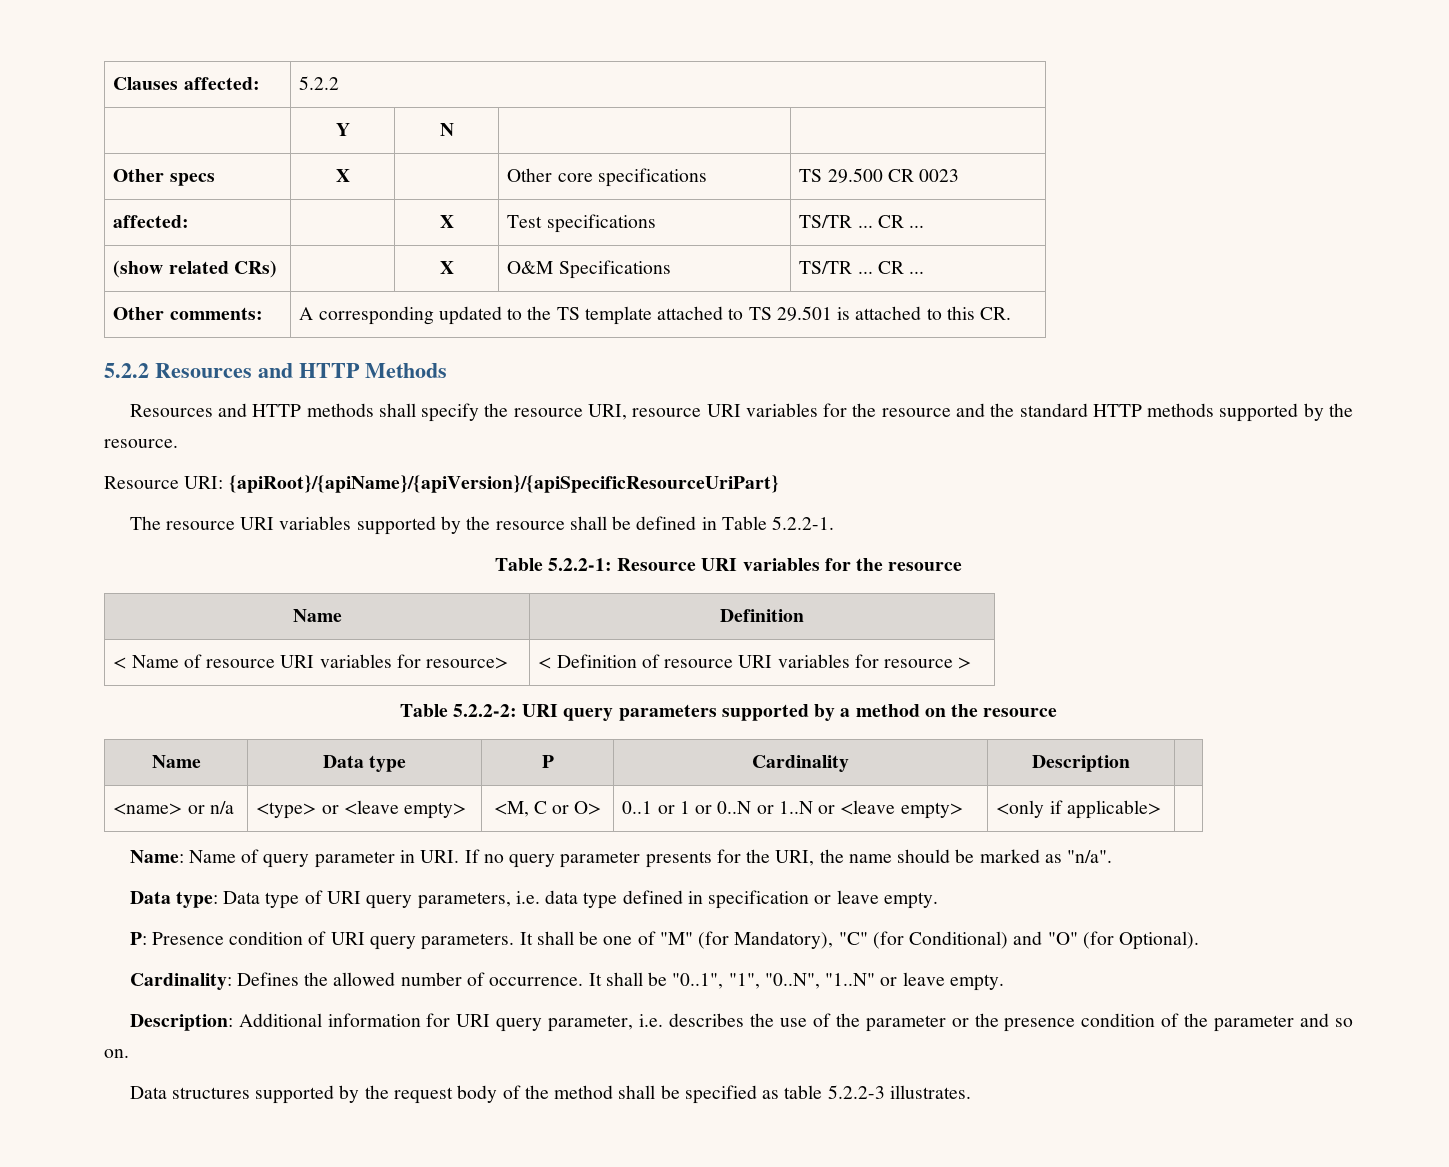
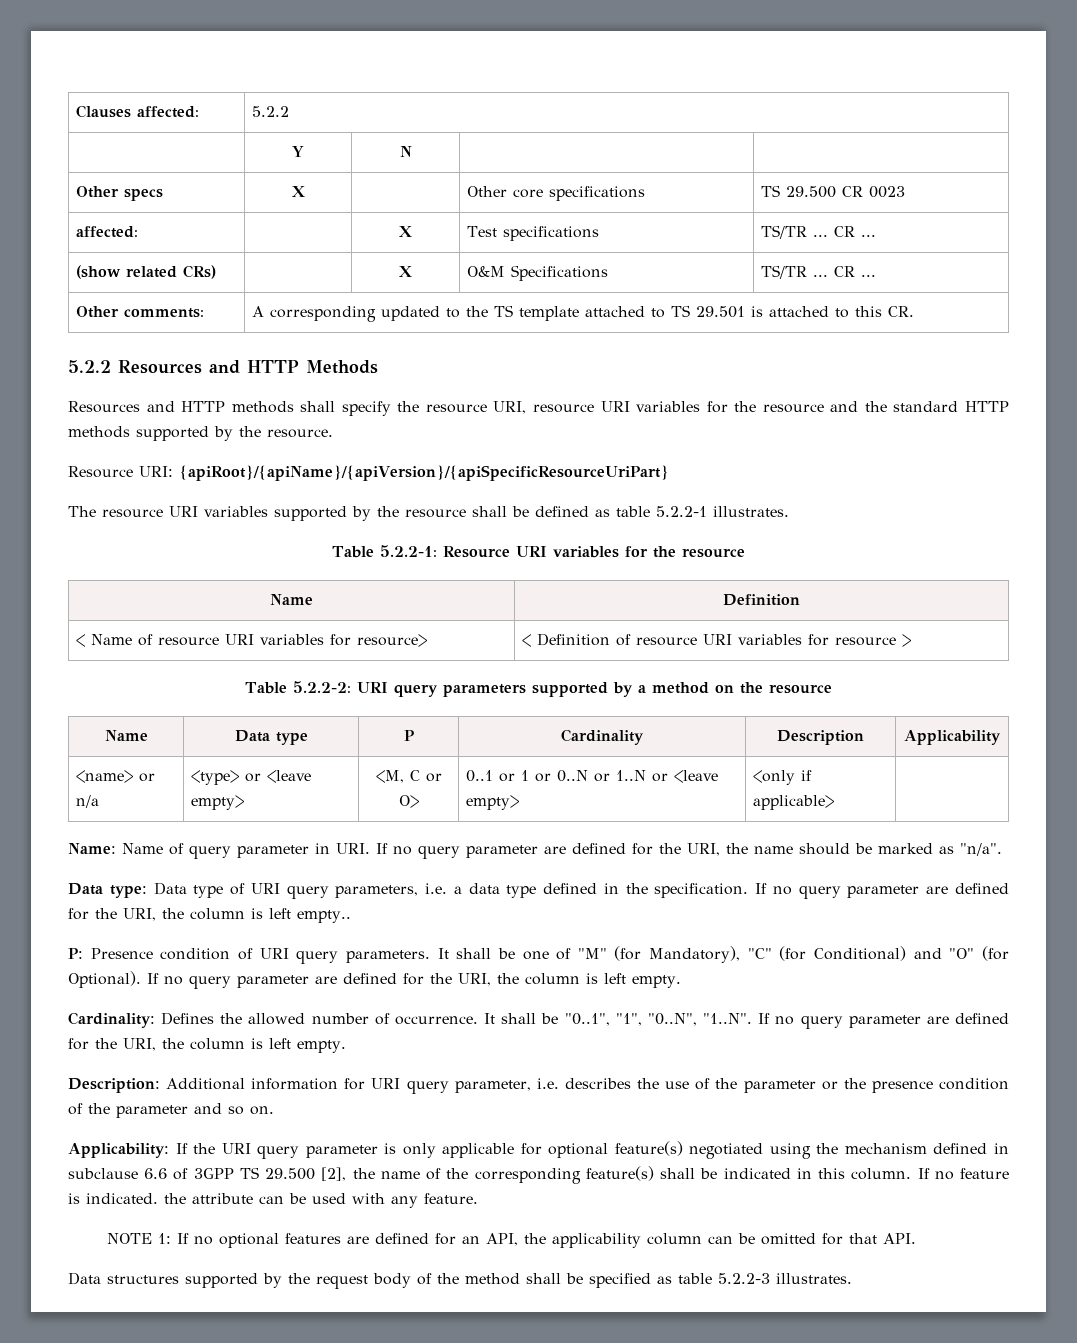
[701,516,835,530] in Table 5.2.2-1. -> [595,506,789,517] as table 5.2.2-1 illustrates.
(1130, 763) none -> [904,730,1001,745] Applicability
[645,851,712,868] presents -> [544,843,626,854] are defined
(540, 897) none -> [453,886,462,894] a
[708,890,938,909] specification or leave empty. -> [625,883,1010,899] [68,908,351,923] the specification. If no query parameter are defined for the URI, the column is left empty..
(1200, 940) none -> [147,973,681,989] If no query parameter are defined for the URI, the column is left empty.
[825,972,945,986] "1..N" or leave -> [703,1013,1009,1029] [68,1038,291,1051] "1..N". If no query parameter are defined for the URI, the column is left
(129, 1053) none -> [68,1141,1009,1159] [68,1166,1009,1184] [68,1193,478,1208] [107,1233,917,1248] // Applicability: If the URI query parameter is only applicable for optional feature(s) negotiated using the mechanism defined in subclause 6.6 of 3GPP TS 29.500 [2], the name of the corresponding feature(s) shall be indicated in this column. If no feature is indicated. the attribute can be used with any feature. // NOTE 1: If no optional features are defined for an API, the applicability column can be omitted for that API.

